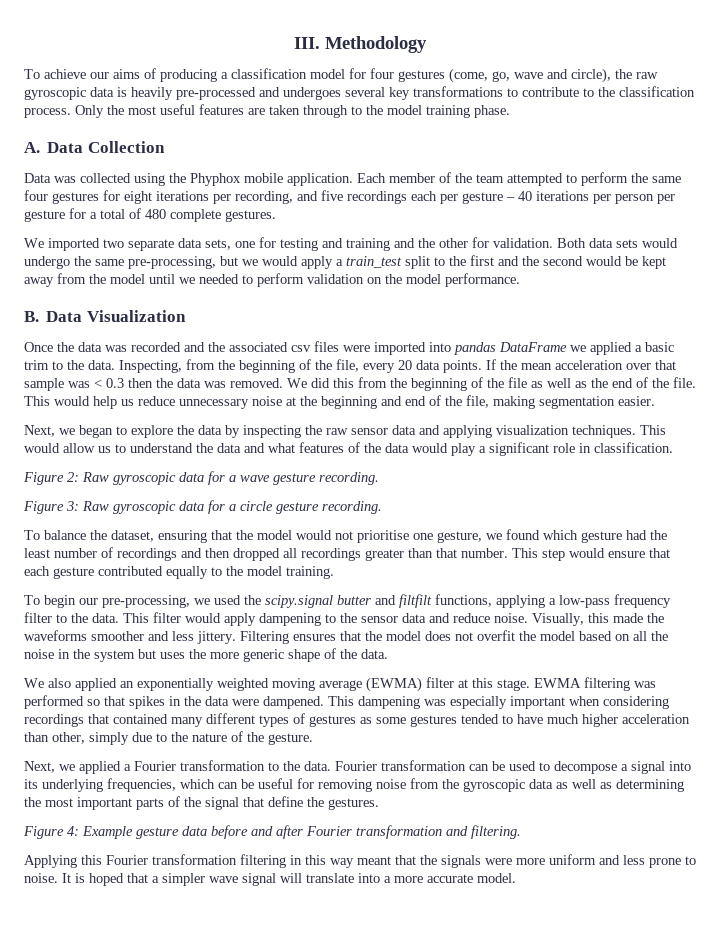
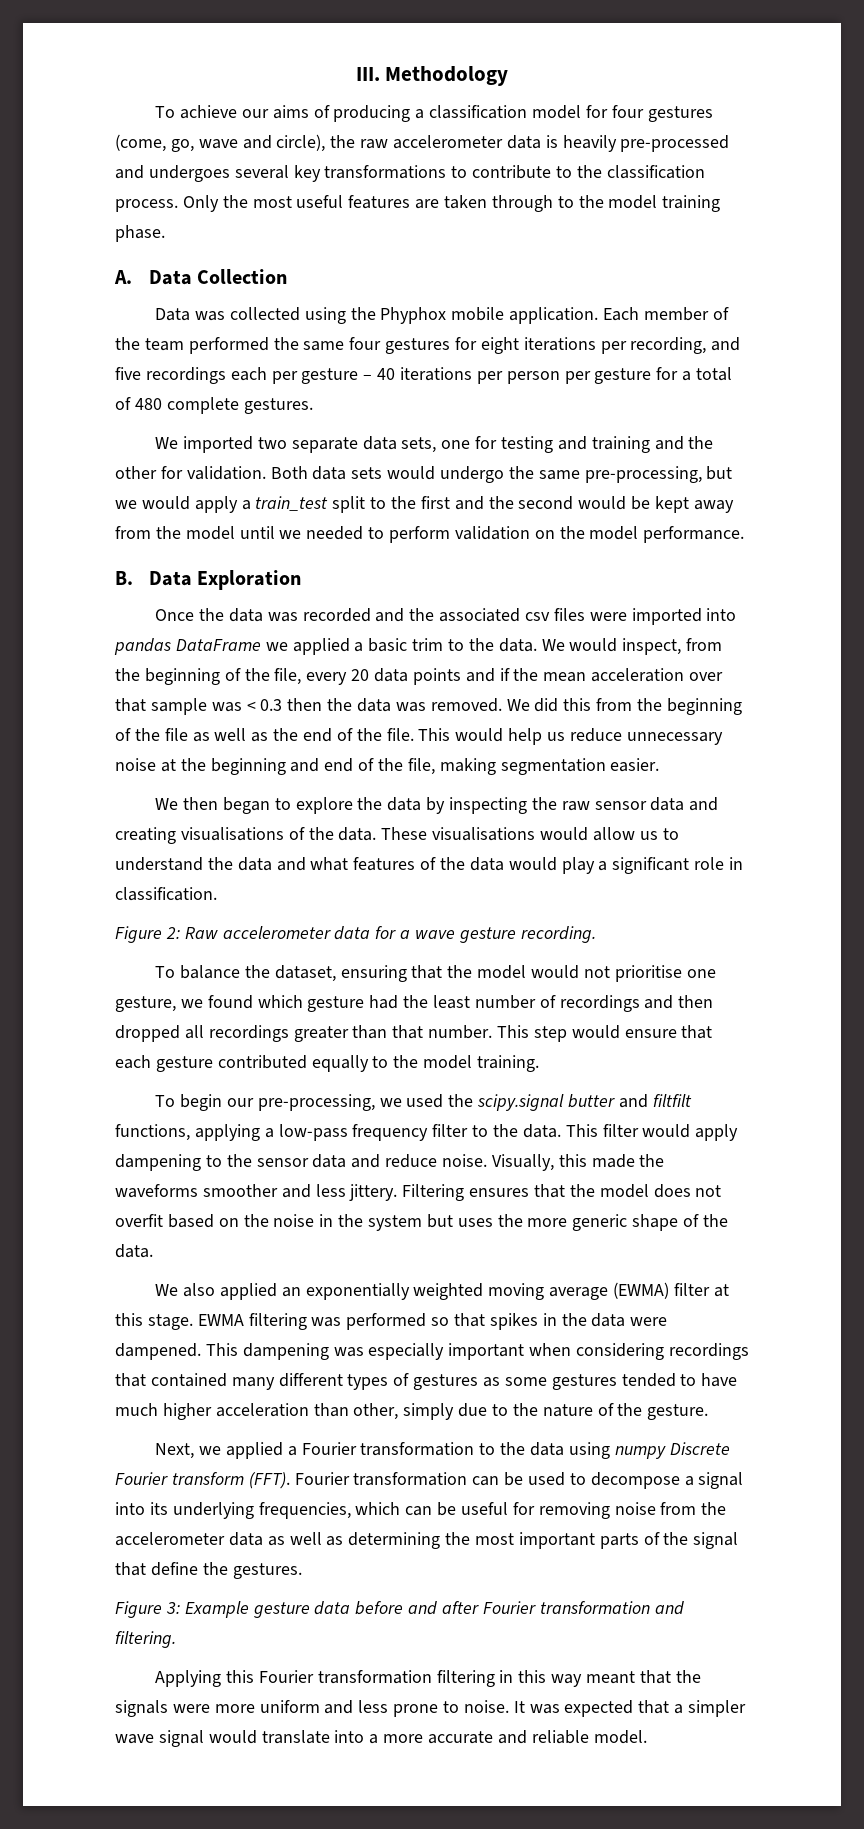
[24,87,86,100] gyroscopic -> [393,135,504,149] accelerometer
[507,172,628,186] attempted to perform -> [188,337,269,354] performed
[86,310,186,322] Visualization -> [197,570,302,590] Exploration
[119,360,182,373] Inspecting, -> [541,638,682,655] We would inspect,
[443,359,496,373] points. If -> [412,668,510,685] points and if
[24,425,75,437] Next, we -> [155,797,219,810] We then
[443,425,666,438] applying visualization techniques. This -> [115,827,536,844] creating visualisations of the data. These visualisations
[113,472,176,485] gyroscopic -> [222,926,331,939] accelerometer
[23,500,382,514] // Figure 3: Raw gyroscopic data for a circle gesture recording. -> (596, 934) none
[519,631,575,641] the model -> (163, 1220) none
[633,631,647,641] all -> (239, 1222) none
[304,761,331,771] data. -> [530,1442,730,1459] [115,1472,290,1489] data using numpy Discrete Fourier transform (FFT).
[463,779,525,792] gyroscopic -> [115,1532,225,1546] accelerometer
[67,826,79,836] 4: -> [165,1602,180,1614] 3:
[75,873,124,886] is hoped -> [529,1700,634,1717] was expected
[280,873,302,883] will -> [208,1730,257,1744] would
(473, 878) none -> [497,1730,589,1744] and reliable

